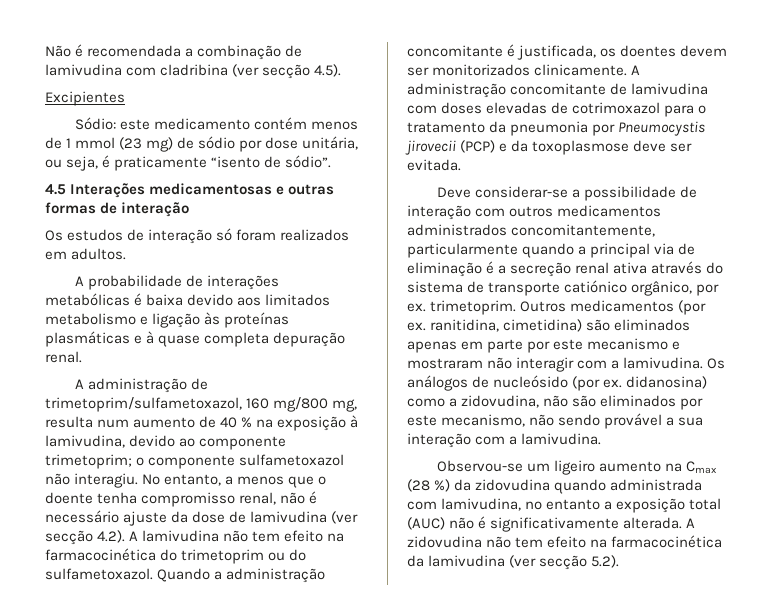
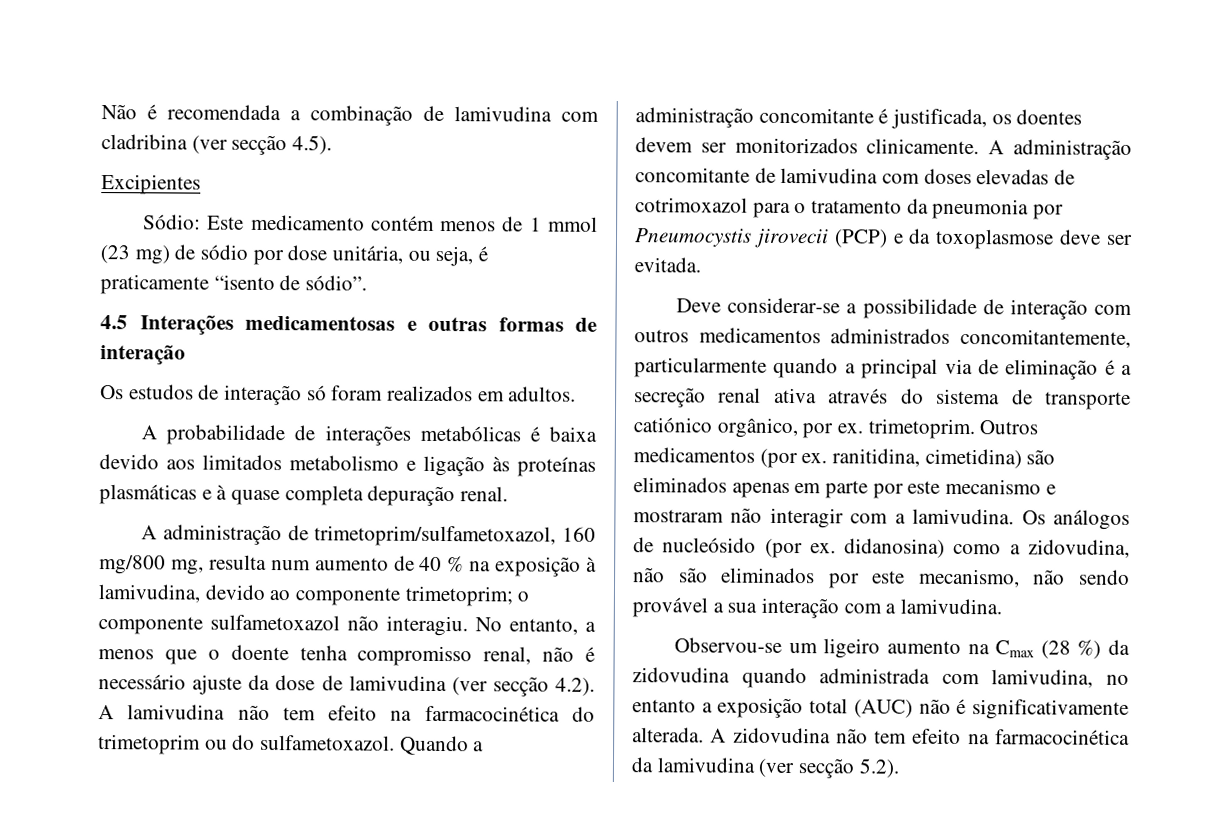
[119,119,150,130] este -> [207,215,245,230] Este

